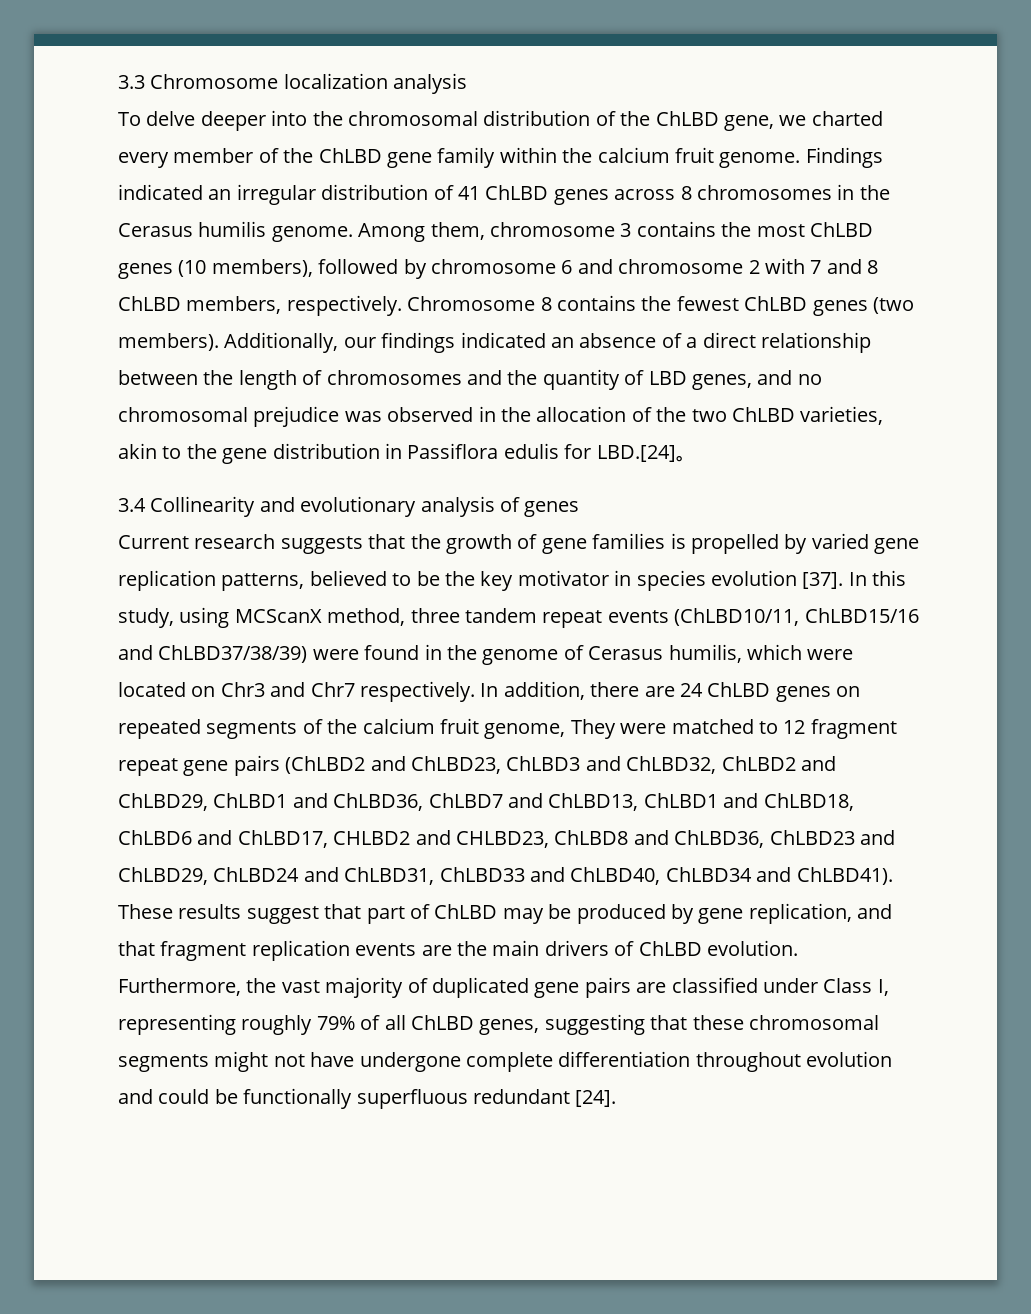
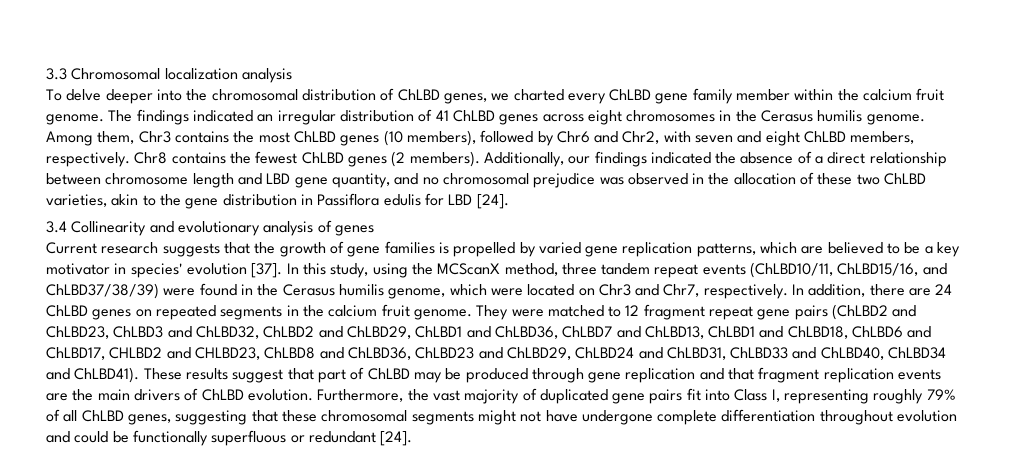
[150,74,279,89] Chromosome -> [71,68,161,80] Chromosomal
[620,111,883,131] [118,148,314,168] the ChLBD gene, we charted every member of the -> [397,89,606,104] ChLBD genes, we charted every
(496, 157) none -> [736,89,791,101] member
[805,147,883,168] Findings -> [108,109,189,125] The findings
[680,186,692,200] 8 -> [587,110,622,125] eight
[490,222,632,237] chromosome 3 -> [138,131,171,143] Chr3
[431,258,879,274] chromosome 6 and chromosome 2 with 7 and 8 -> [556,131,800,146] Chr6 and Chr2, with seven and eight
[407,296,552,311] Chromosome 8 -> [134,152,168,164] Chr8
[872,297,914,314] (two -> [391,151,406,167] (2
[550,337,574,348] an -> [715,152,737,164] the
[203,369,752,390] the length of chromosomes and the quantity of LBD genes, -> [105,173,390,188] chromosome length and LBD gene quantity,
[656,407,687,422] the -> [817,173,853,185] these
[596,445,696,462] LBD.[24]。 -> [448,194,509,209] LBD [24].
(305, 582) none -> [760,242,824,254] which are
[444,571,475,586] the -> [924,246,933,254] a
[636,570,706,591] species -> [130,263,183,278] species'
(230, 617) none -> [411,263,433,275] the
[804,608,919,623] ChLBD15/16 -> [837,263,919,276] ChLBD15/16,
[482,644,742,665] genome of Cerasus humilis, -> [282,284,446,299] Cerasus humilis genome,
[310,682,355,697] Chr7 -> [663,284,700,297] Chr7,
[302,718,566,739] of the calcium fruit genome, -> [286,304,472,320] in the calcium fruit genome.
[670,903,852,924] by gene replication, -> [531,368,696,383] through gene replication
[636,977,818,993] are classified under -> [686,388,731,401] fit into
(468, 1099) none -> [290,435,305,443] or

